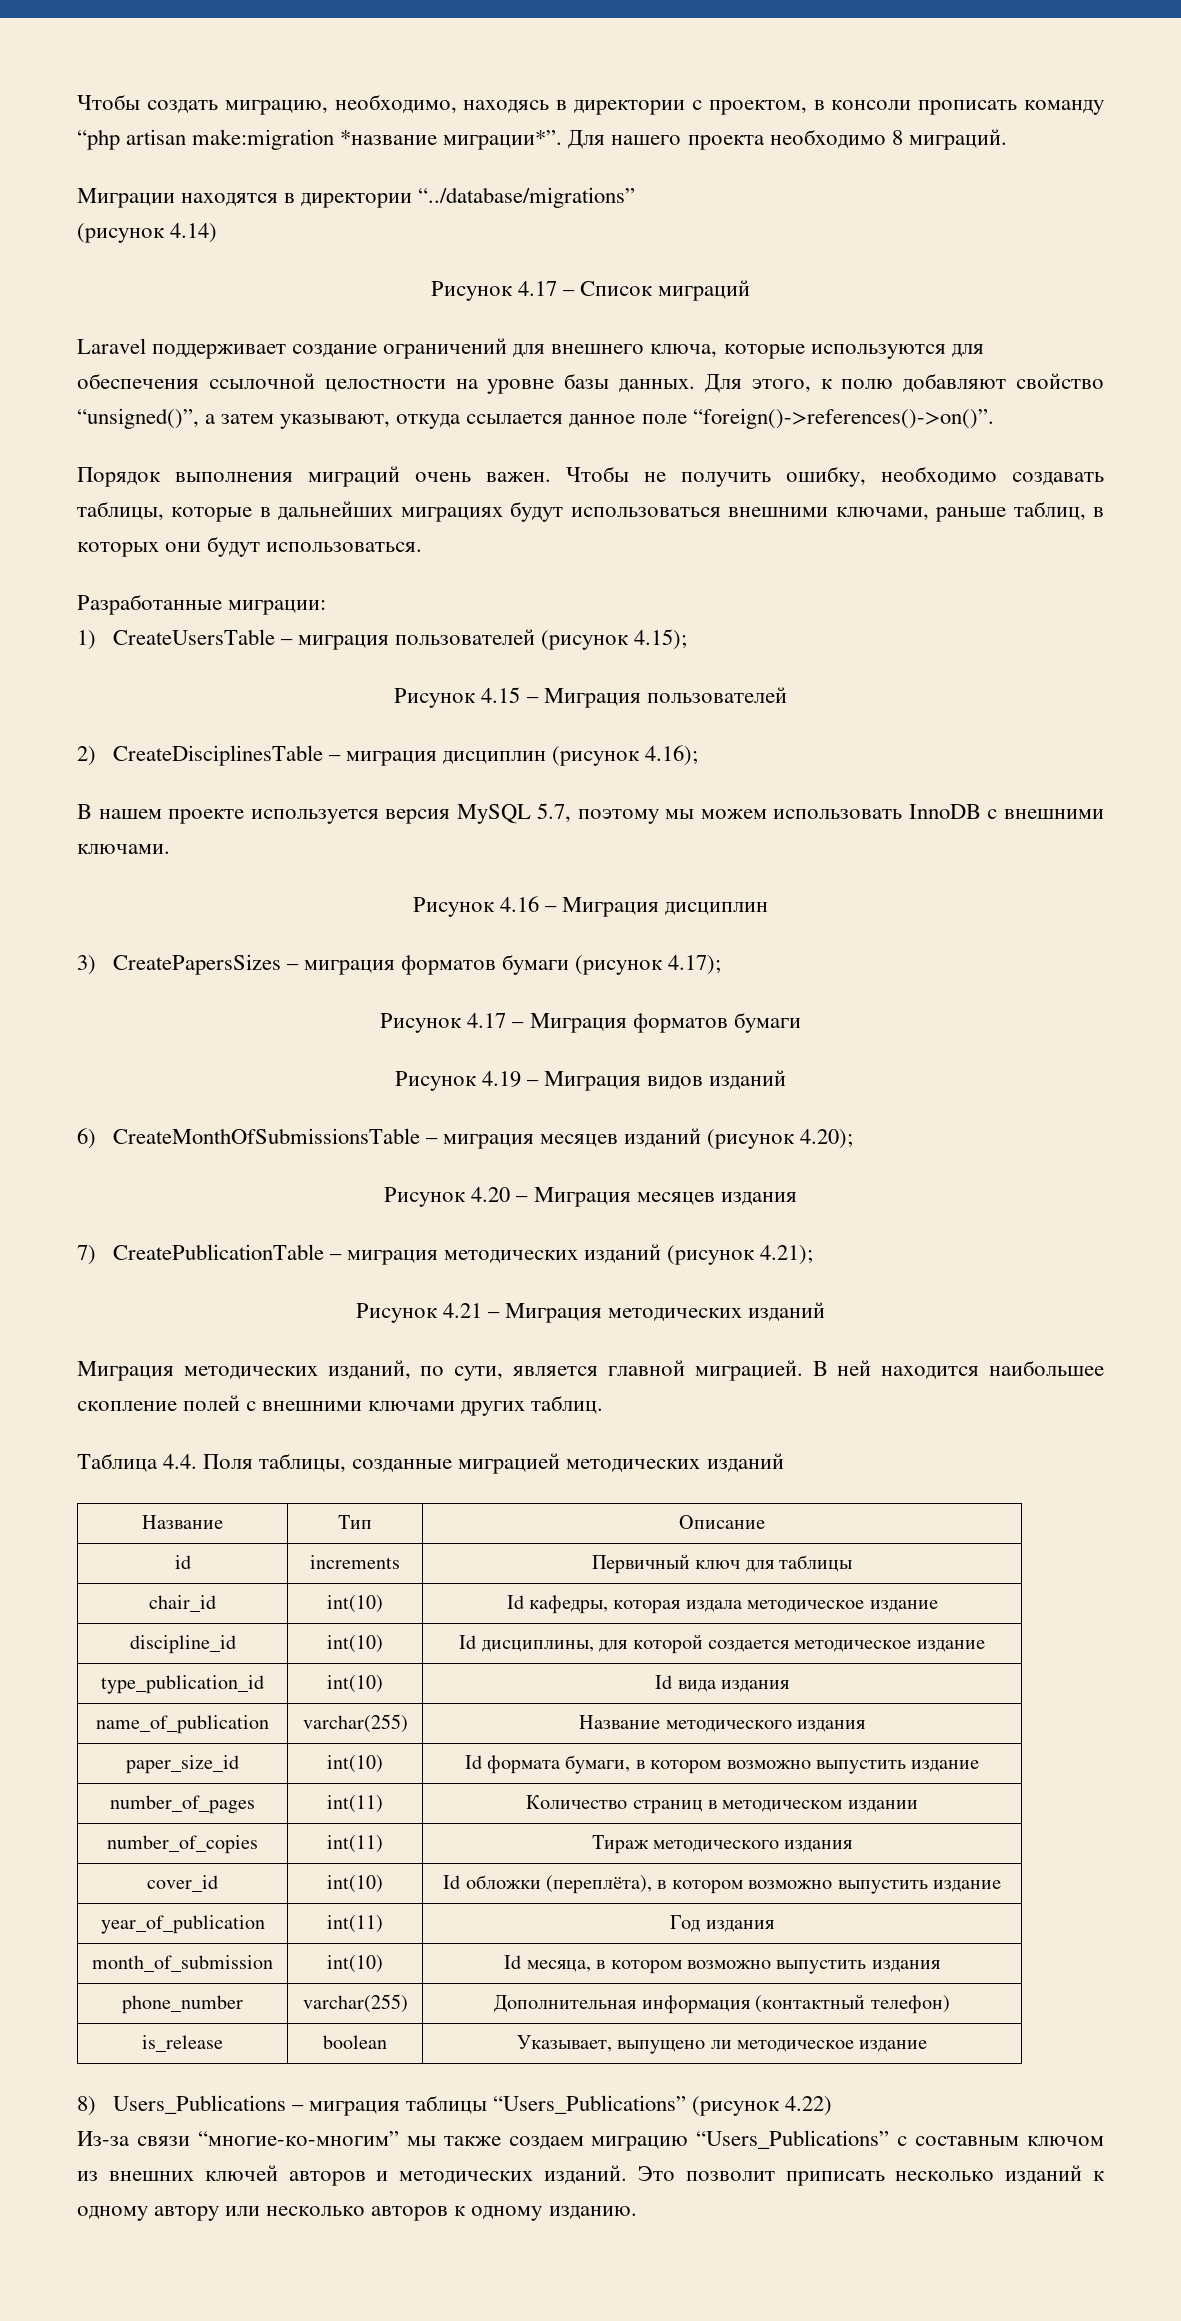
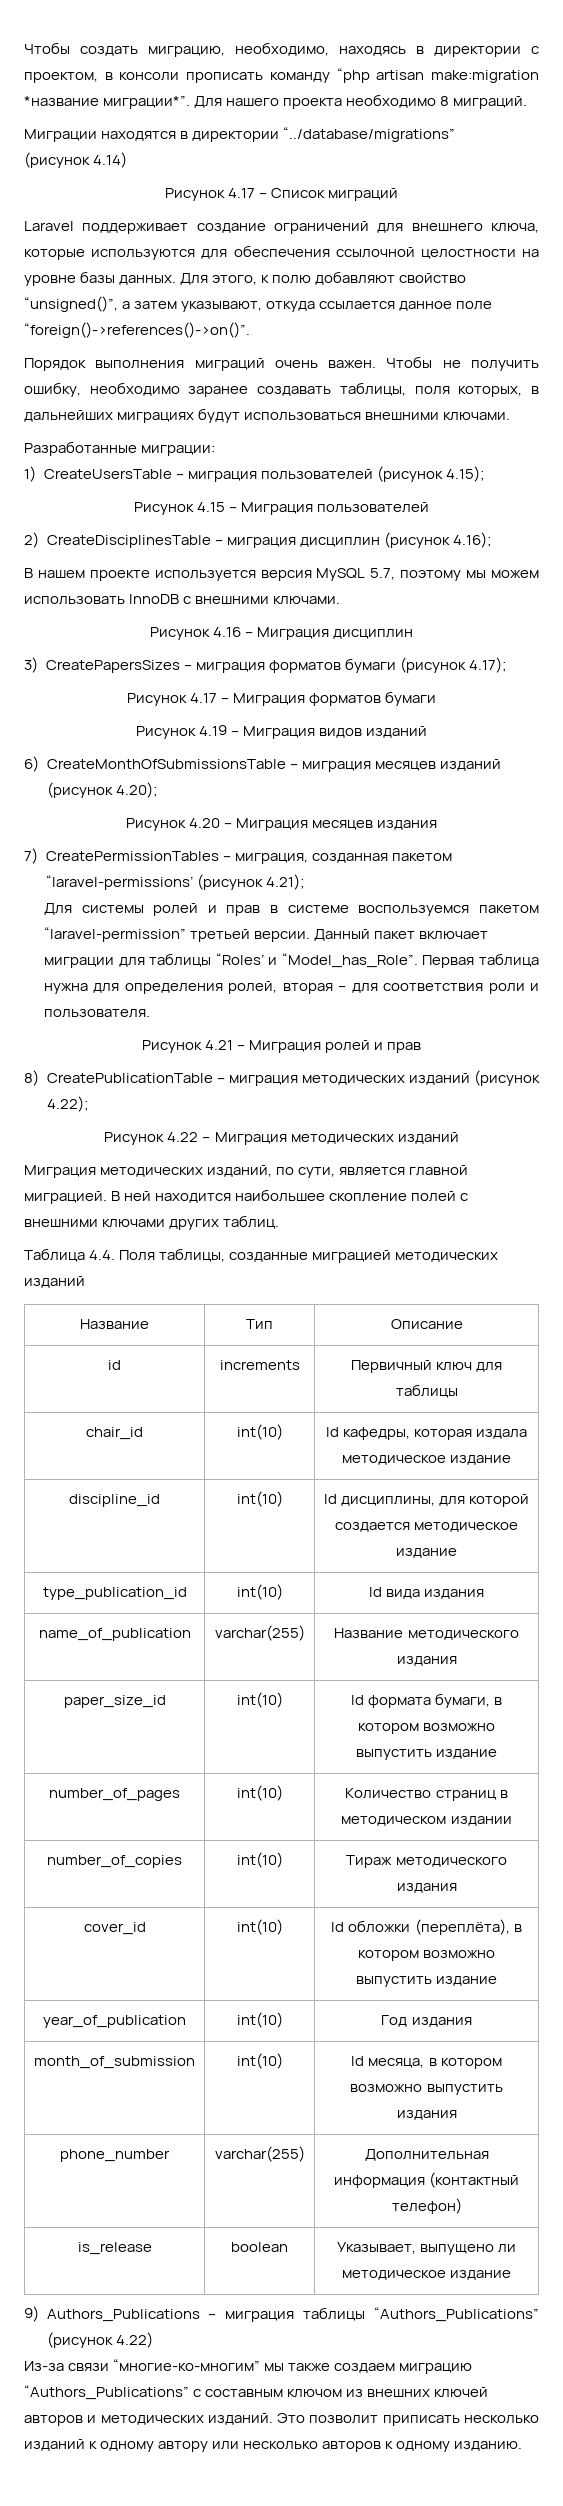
(997, 476) none -> [188,386,249,397] заранее
[171,507,253,522] которые -> [414,386,523,397] поля которых,
[835,501,1104,522] [77,536,423,557] ключами, раньше таблиц, в которых они будут использоваться. -> [443,412,511,421] ключами.
(96, 1255) none -> [45,851,452,864] [45,874,305,890] [43,903,539,916] [43,927,489,942] [43,953,539,968] [43,981,539,994] [43,1009,150,1018] [141,1040,422,1053] [24,1070,39,1086] CreatePermissionTables – миграция, созданная пакетом “laravel-permissions’ (рисунок 4.21); // Для системы ролей и прав в системе воспользуемся пакетом “laravel-permission” третьей версии. Данный пакет включает миграции для таблицы “Roles’ и “Model_has_Role”. Первая таблица нужна для определения ролей, вторая – для соответствия роли и пользователя. // Рисунок 4.21 – Миграция ролей и прав // 8)
[760,1245,814,1265] [355,1303,482,1323] 4.21); // Рисунок 4.21 -> [46,1096,89,1112] [104,1132,199,1145] 4.22); // Рисунок 4.22
[327,1795,383,1813] int(11) -> [236,1785,283,1801] int(10)
[327,1835,383,1853] int(11) -> [236,1852,283,1868] int(10)
[327,1915,383,1933] int(11) -> [236,2012,283,2028] int(10)
[77,2095,286,2116] 8) Users_Publications -> [24,2306,200,2322] 9) Authors_Publications
[493,2095,687,2114] “Users_Publications” -> [374,2307,539,2322] “Authors_Publications”
[696,2130,890,2149] “Users_Publications” -> [24,2385,189,2400] “Authors_Publications”

